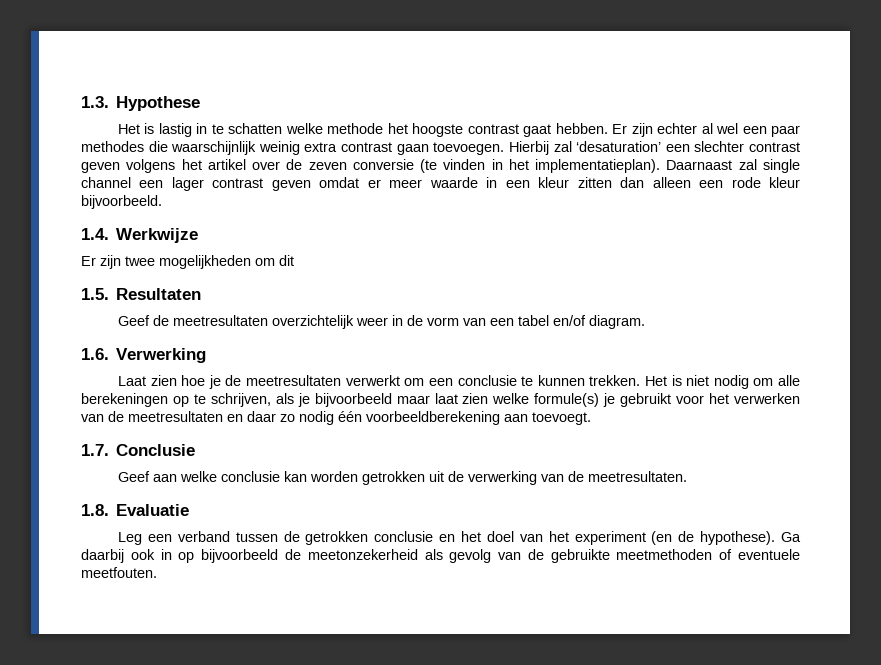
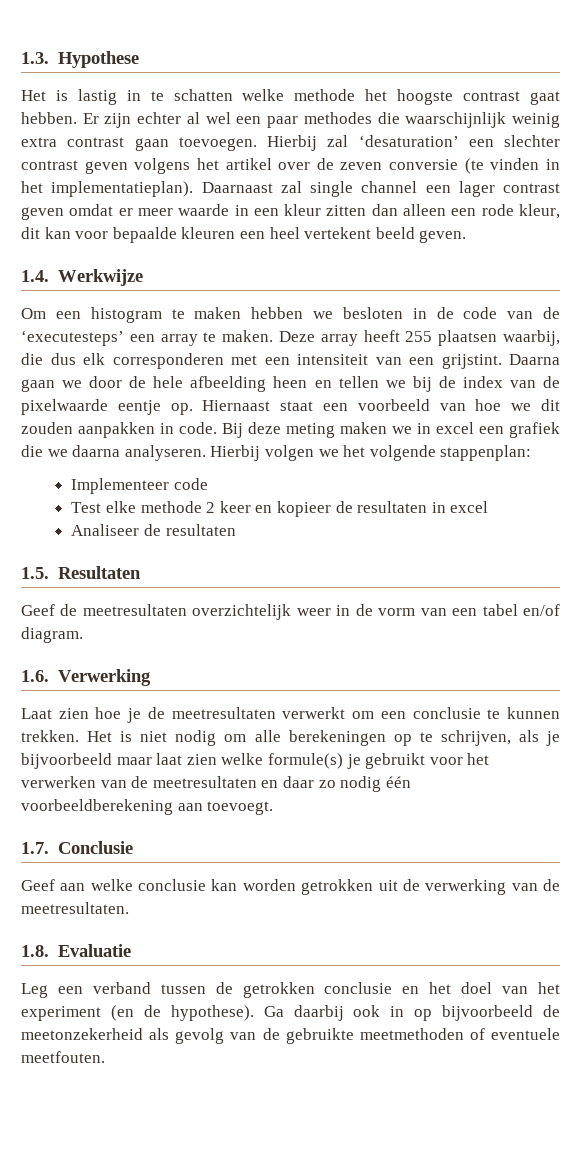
[769,177,801,188] [81,195,162,209] [81,228,199,243] [81,255,294,269] kleur bijvoorbeeld. // 1.4. Werkwijze // Er zijn twee mogelijkheden om dit -> [519,204,560,219] [21,227,467,243] [21,269,143,286] [21,307,560,323] [21,330,561,346] [21,353,560,369] [21,376,560,392] [21,399,561,415] [21,422,560,438] [21,445,532,461] [71,478,209,494] [71,501,489,517] [71,524,236,536] kleur, dit kan voor bepaalde kleuren een heel vertekent beeld geven. // 1.4. Werkwijze // Om een histogram te maken hebben we besloten in de code van de ‘executesteps’ een array te maken. Deze array heeft 255 plaatsen waarbij, die dus elk corresponderen met een intensiteit van een grijstint. Daarna gaan we door de hele afbeelding heen en tellen we bij de index van de pixelwaarde eentje op. Hiernaast staat een voorbeeld van hoe we dit zouden aanpakken in code. Bij deze meting maken we in excel een grafiek die we daarna analyseren. Hierbij volgen we het volgende stappenplan: // Implementeer code // Test elke methode 2 keer en kopieer de resultaten in excel // Analiseer de resultaten

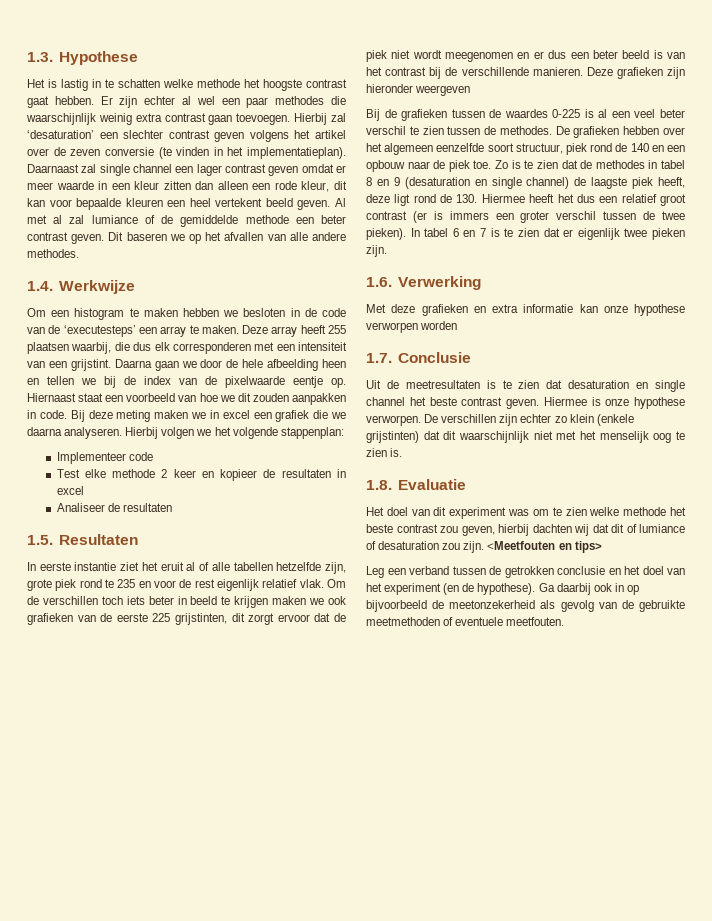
(467, 236) none -> [334,198,346,207] [27,215,346,227] [27,232,346,244] [27,249,79,258] Al met al zal lumiance of de gemiddelde methode een beter contrast geven. Dit baseren we op het afvallen van alle andere methodes.
[21,604,560,620] [21,627,83,643] [21,669,151,686] [21,707,560,723] [21,730,560,746] [21,753,490,769] [21,776,411,792] [21,799,274,815] [21,841,133,854] [21,879,561,895] [21,902,129,914] [21,944,131,957] Geef de meetresultaten overzichtelijk weer in de vorm van een tabel en/of diagram. // 1.6. Verwerking // Laat zien hoe je de meetresultaten verwerkt om een conclusie te kunnen trekken. Het is niet nodig om alle berekeningen op te schrijven, als je bijvoorbeeld maar laat zien welke formule(s) je gebruikt voor het verwerken van de meetresultaten en daar zo nodig één voorbeeldberekening aan toevoegt. // 1.7. Conclusie // Geef aan welke conclusie kan worden getrokken uit de verwerking van de meetresultaten. // 1.8. Evaluatie -> [27,562,346,574] [27,579,346,591] [27,596,346,608] [27,613,346,625] [366,50,685,62] [366,67,685,79] [366,84,471,96] [366,109,685,121] [366,126,685,138] [366,143,685,155] [366,160,685,172] [366,177,685,189] [366,194,686,206] [366,211,685,223] [366,228,685,240] [366,245,387,257] [366,276,481,290] [366,304,685,316] [366,321,458,333] [366,352,471,363] [366,380,685,392] [366,397,685,409] [366,414,634,426] [366,431,685,443] [366,448,403,457] [366,479,466,490] [366,507,686,519] [366,524,685,536] [366,541,602,553] In eerste instantie ziet het eruit al of alle tabellen hetzelfde zijn, grote piek rond te 235 en voor de rest eigenlijk relatief vlak. Om de verschillen toch iets beter in beeld te krijgen maken we ook grafieken van de eerste 225 grijstinten, dit zorgt ervoor dat de piek niet wordt meegenomen en er dus een beter beeld is van het contrast bij de verschillende manieren. Deze grafieken zijn hieronder weergeven // Bij de grafieken tussen de waardes 0-225 is al een veel beter verschil te zien tussen de methodes. De grafieken hebben over het algemeen eenzelfde soort structuur, piek rond de 140 en een opbouw naar de piek toe. Zo is te zien dat de methodes in tabel 8 en 9 (desaturation en single channel) de laagste piek heeft, deze ligt rond de 130. Hiermee heeft het dus een relatief groot contrast (er is immers een groter verschil tussen de twee pieken). In tabel 6 en 7 is te zien dat er eigenlijk twee pieken zijn. // 1.6. Verwerking // Met deze grafieken en extra informatie kan onze hypothese verworpen worden // 1.7. Conclusie // Uit de meetresultaten is te zien dat desaturation en single channel het beste contrast geven. Hiermee is onze hypothese verworpen. De verschillen zijn echter zo klein (enkele grijstinten) dat dit waarschijnlijk niet met het menselijk oog te zien is. // 1.8. Evaluatie // Het doel van dit experiment was om te zien welke methode het beste contrast zou geven, hierbij dachten wij dat dit of lumiance of desaturation zou zijn. <Meetfouten en tips>

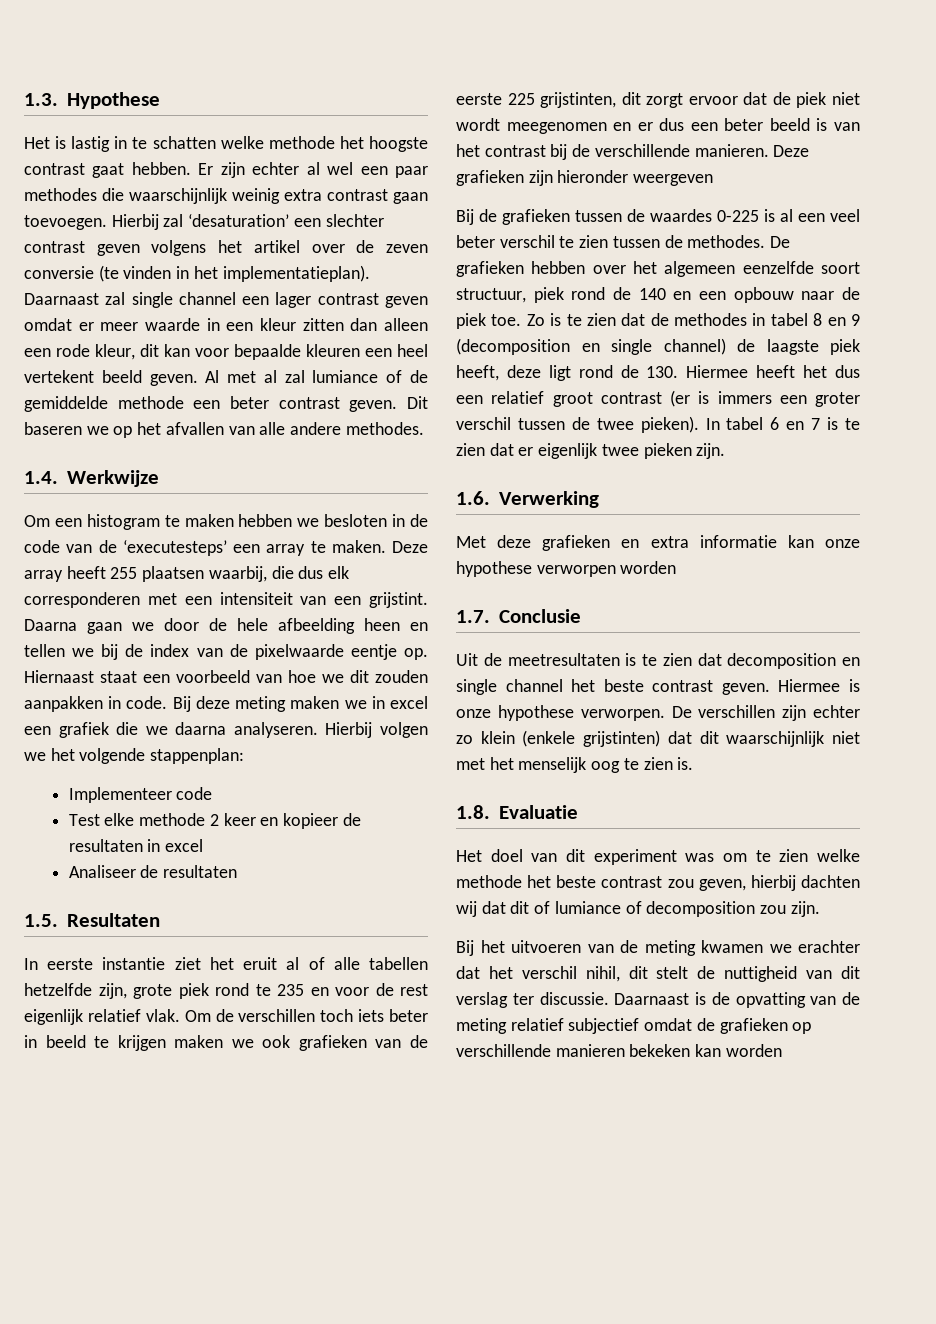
[404,177,470,189] (desaturation -> [456,338,570,355] (decomposition
[568,380,630,389] desaturation -> [727,653,837,669] decomposition
[378,541,440,550] desaturation -> [646,901,756,917] decomposition
[487,541,602,553] [366,566,685,578] [366,583,639,595] [366,600,685,612] [366,617,565,626] <Meetfouten en tips> // Leg een verband tussen de getrokken conclusie en het doel van het experiment (en de hypothese). Ga daarbij ook in op bijvoorbeeld de meetonzekerheid als gevolg van de gebruikte meetmethoden of eventuele meetfouten. -> [456,940,860,956] [456,966,861,982] [456,992,860,1008] [456,1018,812,1034] [456,1044,782,1057] // Bij het uitvoeren van de meting kwamen we erachter dat het verschil nihil, dit stelt de nuttigheid van dit verslag ter discussie. Daarnaast is de opvatting van de meting relatief subjectief omdat de grafieken op verschillende manieren bekeken kan worden

